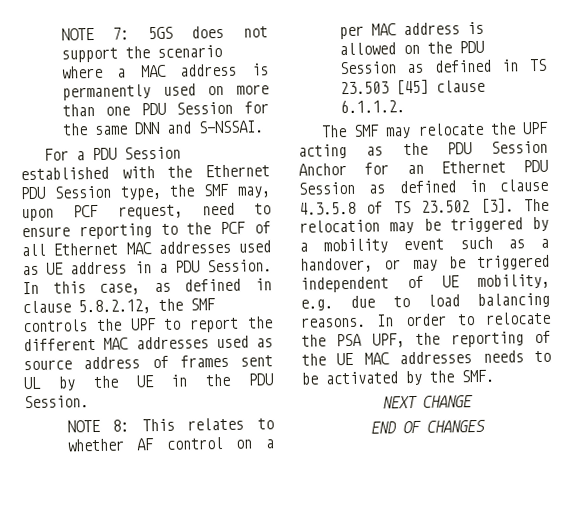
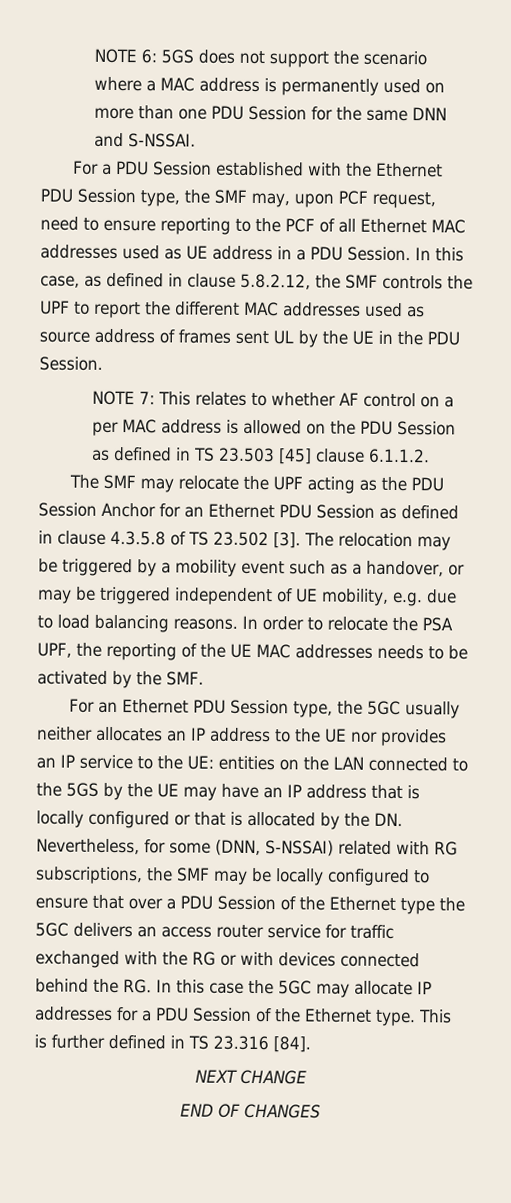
[60,27,130,41] NOTE 7: -> [93,48,157,64] NOTE 6:
[112,419,130,432] 8: -> [138,391,155,405] 7:
(495, 376) none -> [69,698,461,719] [37,726,447,747] [36,754,468,772] [36,782,420,801] [36,810,403,830] [36,838,458,857] [35,866,430,887] [35,894,465,915] [35,922,394,939] [35,950,420,969] [35,978,432,998] [34,1006,452,1027] [34,1034,311,1053] // For an Ethernet PDU Session type, the 5GC usually neither allocates an IP address to the UE nor provides an IP service to the UE: entities on the LAN connected to the 5GS by the UE may have an IP address that is locally configured or that is allocated by the DN. Nevertheless, for some (DNN, S-NSSAI) related with RG subscriptions, the SMF may be locally configured to ensure that over a PDU Session of the Ethernet type the 5GC delivers an access router service for traffic exchanged with the RG or with devices connected behind the RG. In this case the 5GC may allocate IP addresses for a PDU Session of the Ethernet type. This is further defined in TS 23.316 [84].

